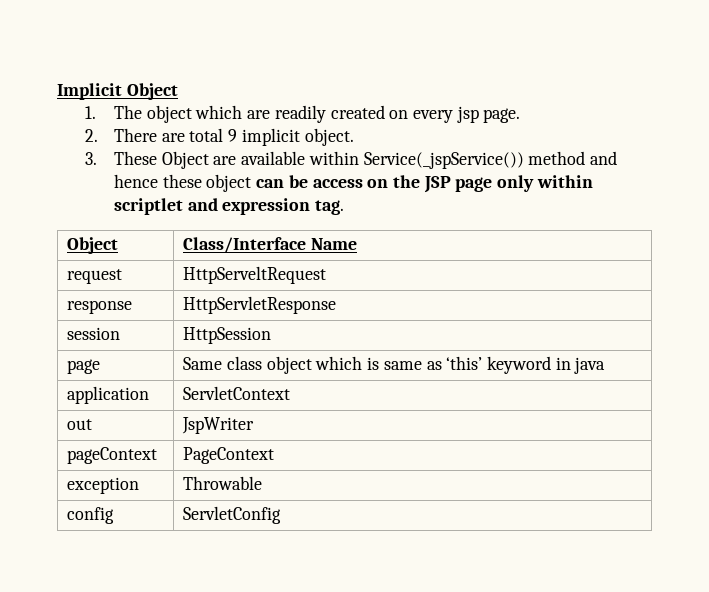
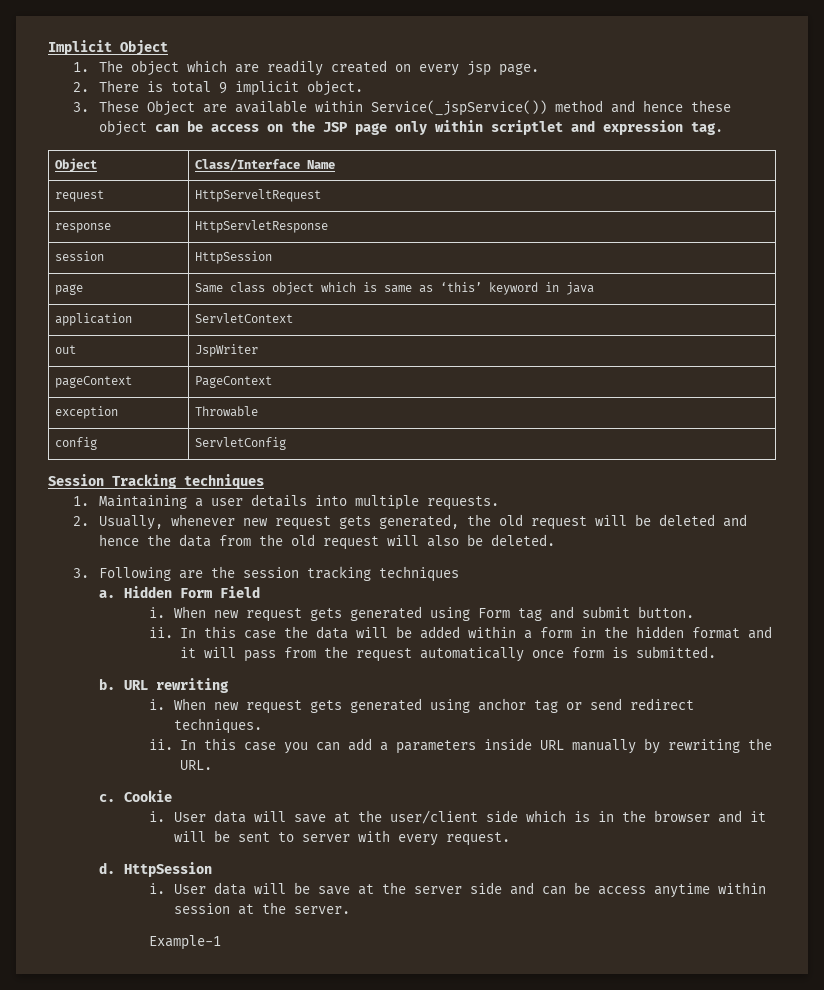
[161,133,185,142] are -> [146,81,163,92] is
(282, 515) none -> [48,474,264,489] [73,494,499,510] [73,514,747,530] [98,534,555,550] [73,566,459,582] [98,586,260,598] [149,606,695,622] [149,626,772,639] [179,646,716,662] [98,678,229,693] [149,698,695,714] [174,718,263,734] [149,738,772,754] [179,760,212,770] [98,790,172,802] [149,810,767,824] [174,830,511,846] [98,862,212,877] [149,882,767,898] [174,902,351,915] [149,935,222,950] // Session Tracking techniques // 1. Maintaining a user details into multiple requests. // 2. Usually, whenever new request gets generated, the old request will be deleted and hence the data from the old request will also be deleted. // 3. Following are the session tracking techniques // a. Hidden Form Field // i. When new request gets generated using Form tag and submit button. // ii. In this case the data will be added within a form in the hidden format and it will pass from the request automatically once form is submitted. // b. URL rewriting // i. When new request gets generated using anchor tag or send redirect techniques. // ii. In this case you can add a parameters inside URL manually by rewriting the URL. // c. Cookie // i. User data will save at the user/client side which is in the browser and it will be sent to server with every request. // d. HttpSession // i. User data will be save at the server side and can be access anytime within session at the server. // Example-1

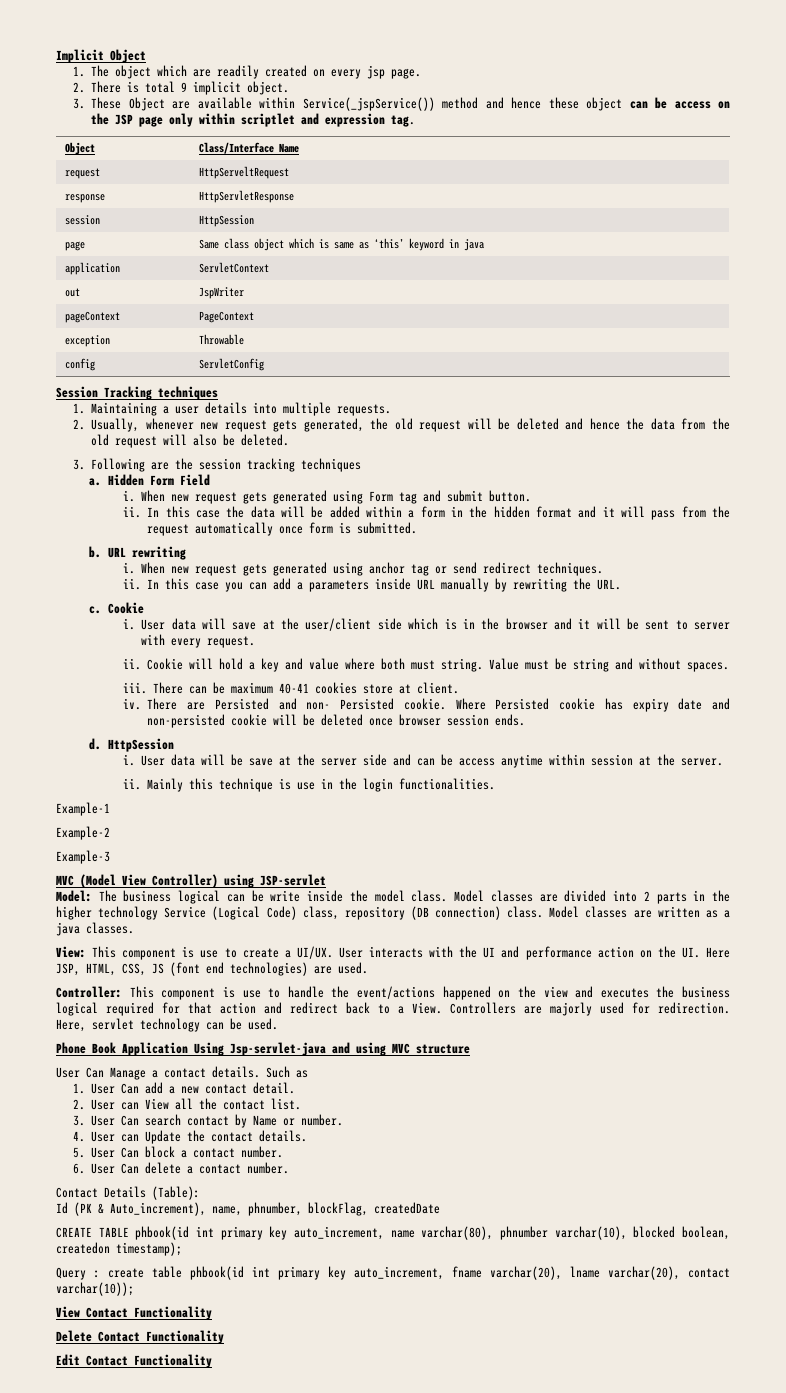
(511, 839) none -> [122,658,730,672] [122,682,460,694] [122,698,730,712] [147,714,526,728] // ii. Cookie will hold a key and value where both must string. Value must be string and without spaces. // iii. There can be maximum 40-41 cookies store at client. // iv. There are Persisted and non- Persisted cookie. Where Persisted cookie has expiry date and non-persisted cookie will be deleted once browser session ends.
[149,935,222,950] Example-1 -> [122,778,496,792] [56,802,110,816] [56,826,110,840] [56,850,110,864] [56,874,326,888] [56,890,730,904] [56,906,730,920] [56,922,134,936] [56,946,731,960] [56,962,368,976] [56,986,730,1000] [56,1002,730,1016] [56,1018,278,1032] [56,1042,470,1056] [56,1066,308,1080] [72,1082,296,1094] [72,1098,302,1110] [72,1114,344,1128] [72,1130,308,1144] [72,1146,284,1158] [72,1162,290,1174] [56,1186,200,1200] [56,1202,440,1216] [56,1226,730,1240] [56,1242,182,1256] [56,1266,730,1280] [56,1282,134,1296] [56,1306,212,1320] [56,1330,224,1344] [56,1354,212,1368] ii. Mainly this technique is use in the login functionalities. // Example-1 // Example-2 // Example-3 // MVC (Model View Controller) using JSP-servlet // Model: The business logical can be write inside the model class. Model classes are divided into 2 parts in the higher technology Service (Logical Code) class, repository (DB connection) class. Model classes are written as a java classes. // View: This component is use to create a UI/UX. User interacts with the UI and performance action on the UI. Here JSP, HTML, CSS, JS (font end technologies) are used. // Controller: This component is use to handle the event/actions happened on the view and executes the business logical required for that action and redirect back to a View. Controllers are majorly used for redirection. Here, servlet technology can be used. // Phone Book Application Using Jsp-servlet-java and using MVC structure // User Can Manage a contact details. Such as // 1. User Can add a new contact detail. // 2. User can View all the contact list. // 3. User Can search contact by Name or number. // 4. User can Update the contact details. // 5. User Can block a contact number. // 6. User Can delete a contact number. // Contact Details (Table): // Id (PK & Auto_increment), name, phnumber, blockFlag, createdDate // CREATE TABLE phbook(id int primary key auto_increment, name varchar(80), phnumber varchar(10), blocked boolean, createdon timestamp); // Query : create table phbook(id int primary key auto_increment, fname varchar(20), lname varchar(20), contact varchar(10)); // View Contact Functionality // Delete Contact Functionality // Edit Contact Functionality

